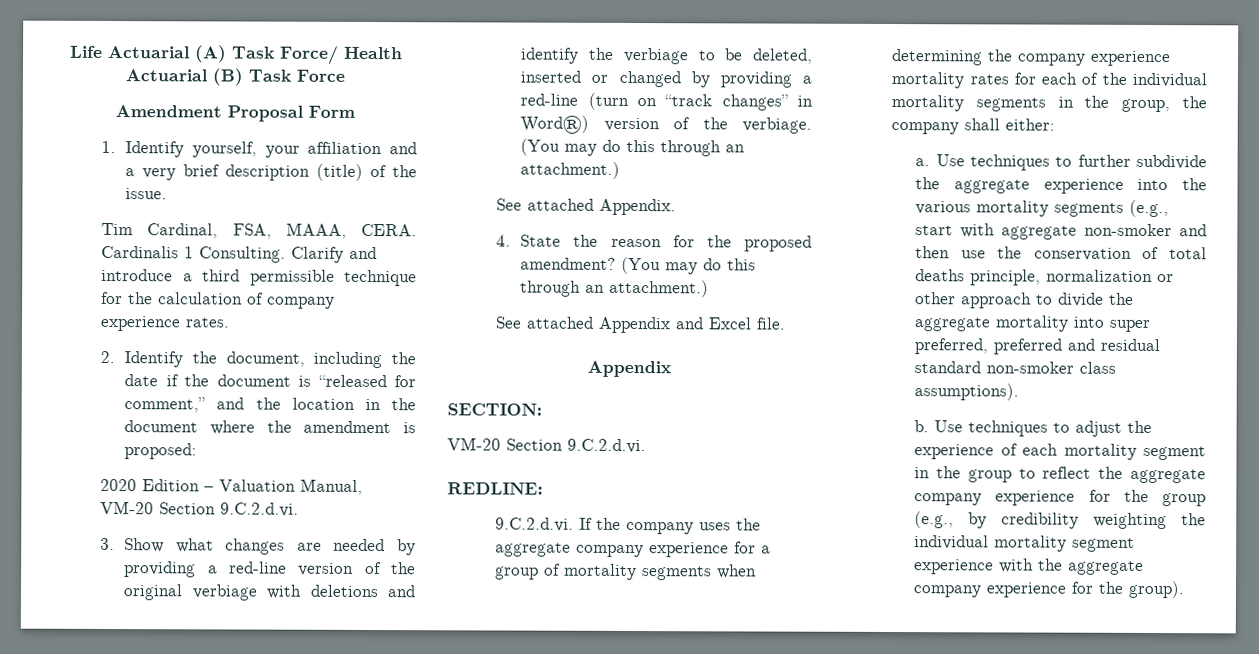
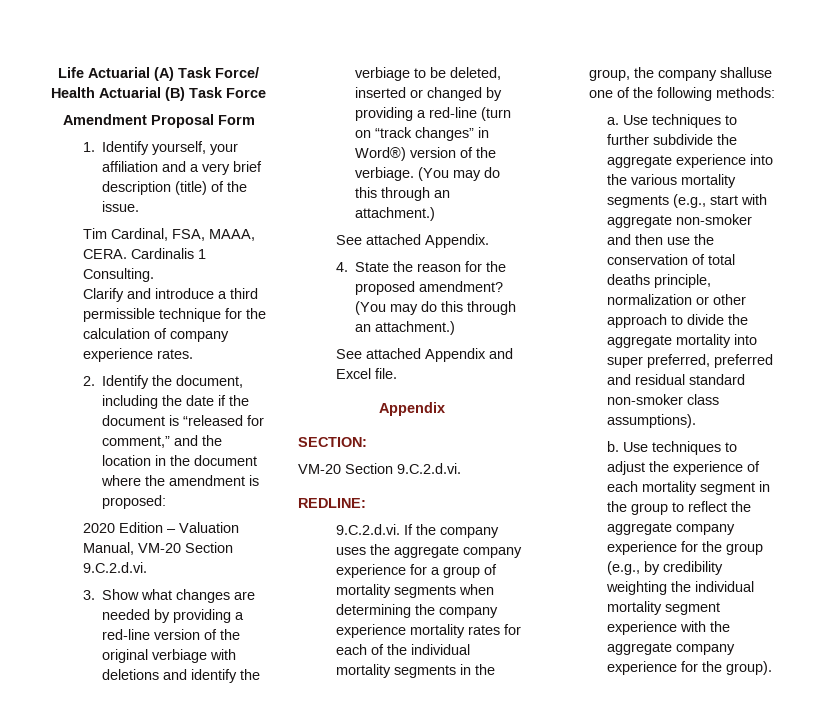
(287, 254) none -> (154, 275) //
[964,118,1056,131] shall either: -> [719,67,772,78] [588,87,775,101] shalluse one of the following methods:

